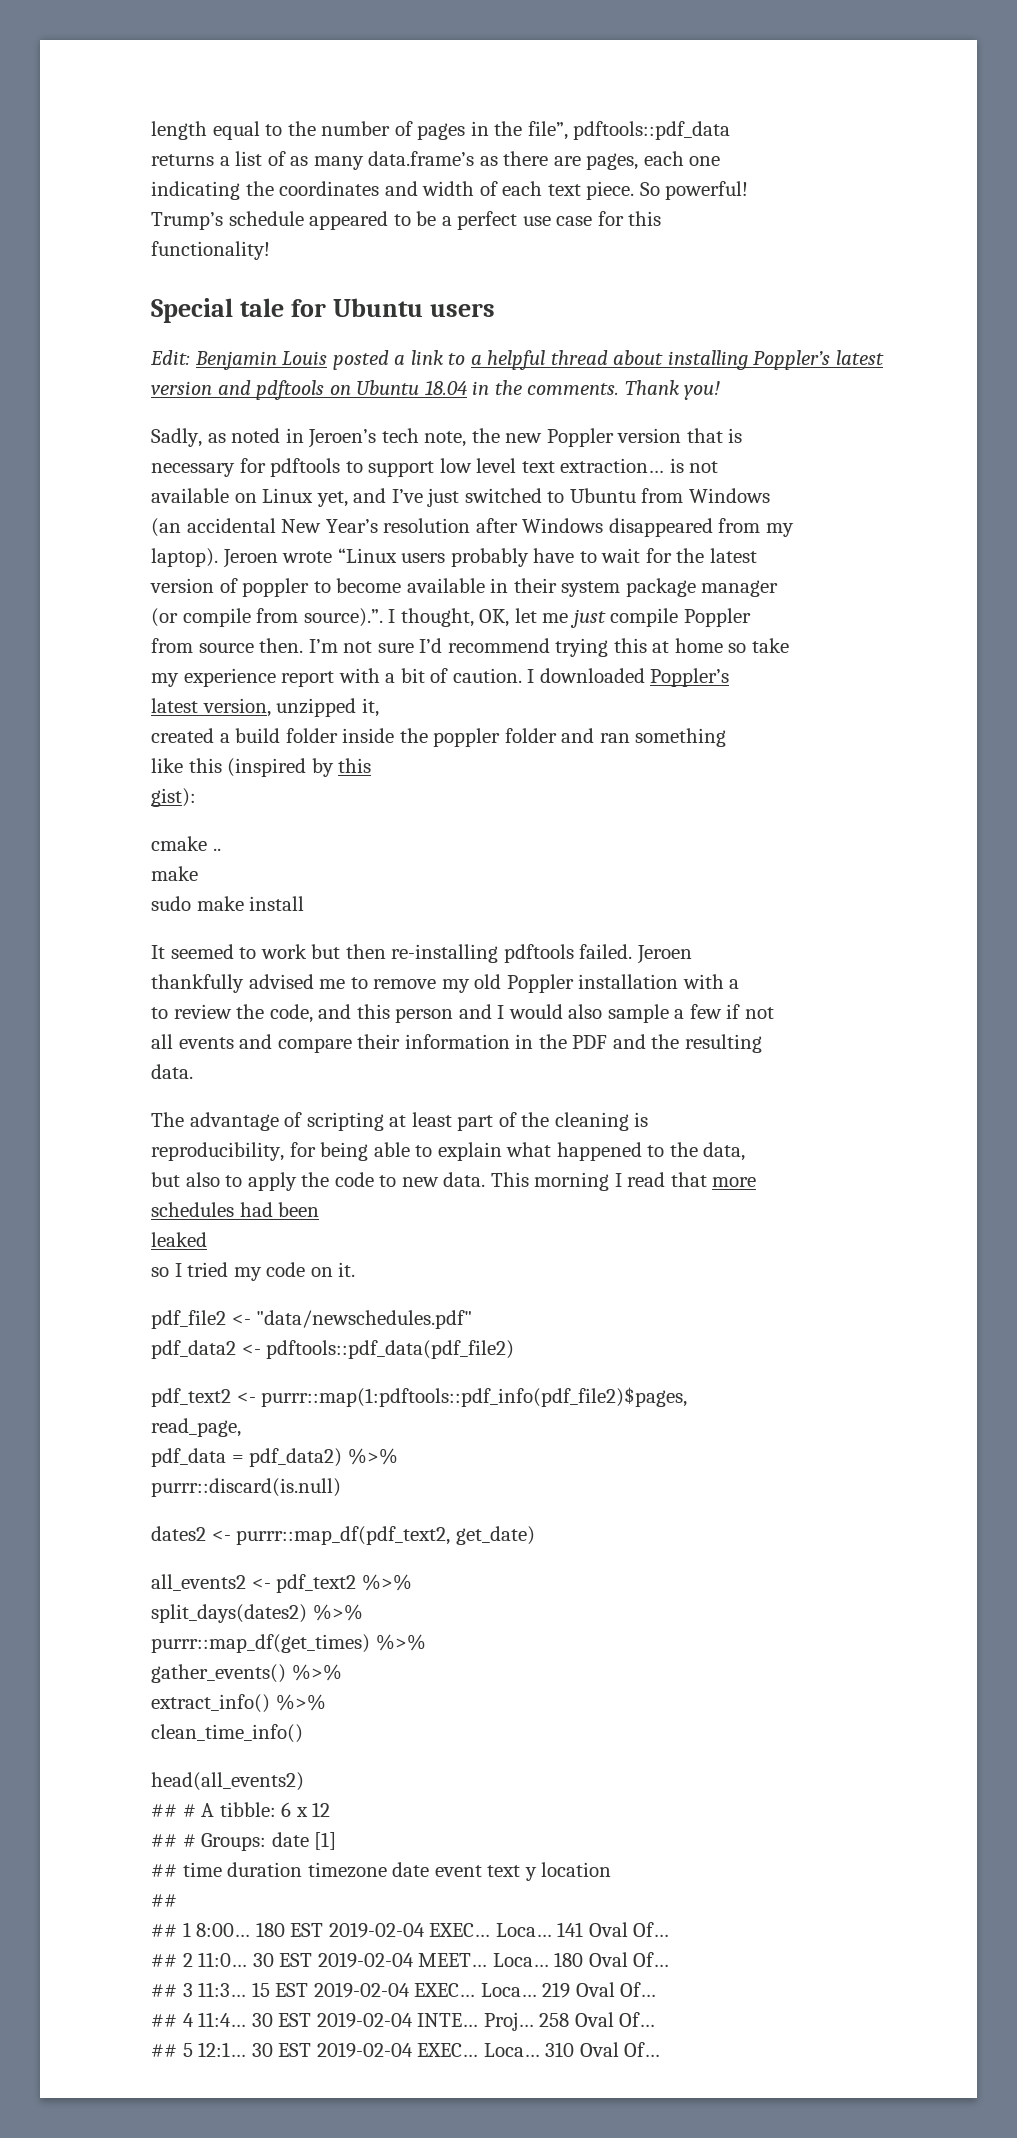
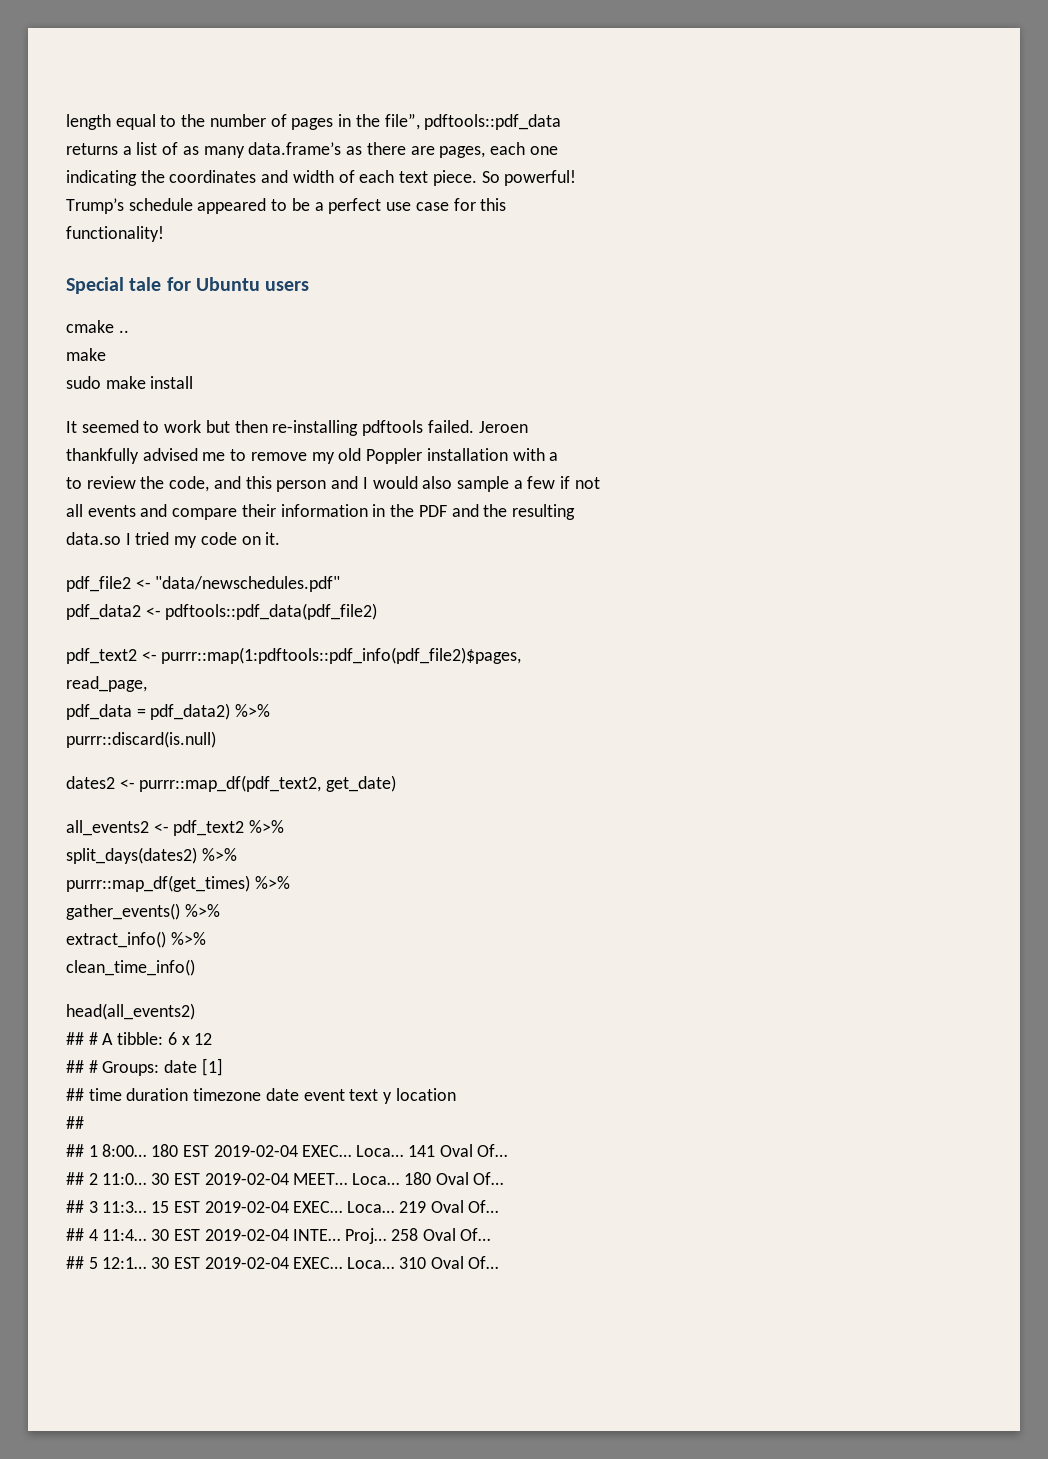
[150,350,884,370] [151,380,721,400] [151,428,743,448] [151,458,719,477] [151,488,770,507] [151,518,794,537] [151,548,757,568] [150,578,779,597] [151,608,751,628] [151,638,789,657] [151,668,730,687] [151,698,379,717] [151,728,727,747] [151,758,372,777] [151,788,196,807] // Edit: Benjamin Louis posted a link to a helpful thread about installing Poppler’s latest version and pdftools on Ubuntu 18.04 in the comments. Thank you! // Sadly, as noted in Jeroen’s tech note, the new Poppler version that is // necessary for pdftools to support low level text extraction… is not // available on Linux yet, and I’ve just switched to Ubuntu from Windows // (an accidental New Year’s resolution after Windows disappeared from my // laptop). Jeroen wrote “Linux users probably have to wait for the latest // version of poppler to become available in their system package manager // (or compile from source).”. I thought, OK, let me just compile Poppler // from source then. I’m not sure I’d recommend trying this at home so take // my experience report with a bit of caution. I downloaded Poppler’s // latest version, unzipped it, // created a build folder inside the poppler folder and ran something // like this (inspired by this // gist): -> (310, 286) none
[151,1064,193,1079] [151,1112,649,1131] [151,1142,746,1161] [151,1172,757,1191] [151,1202,320,1217] [151,1232,207,1247] [151,1267,169,1277] data. // The advantage of scripting at least part of the cleaning is // reproducibility, for being able to explain what happened to the data, // but also to apply the code to new data. This morning I read that more // schedules had been // leaked // so -> [66,532,121,545] data.so

